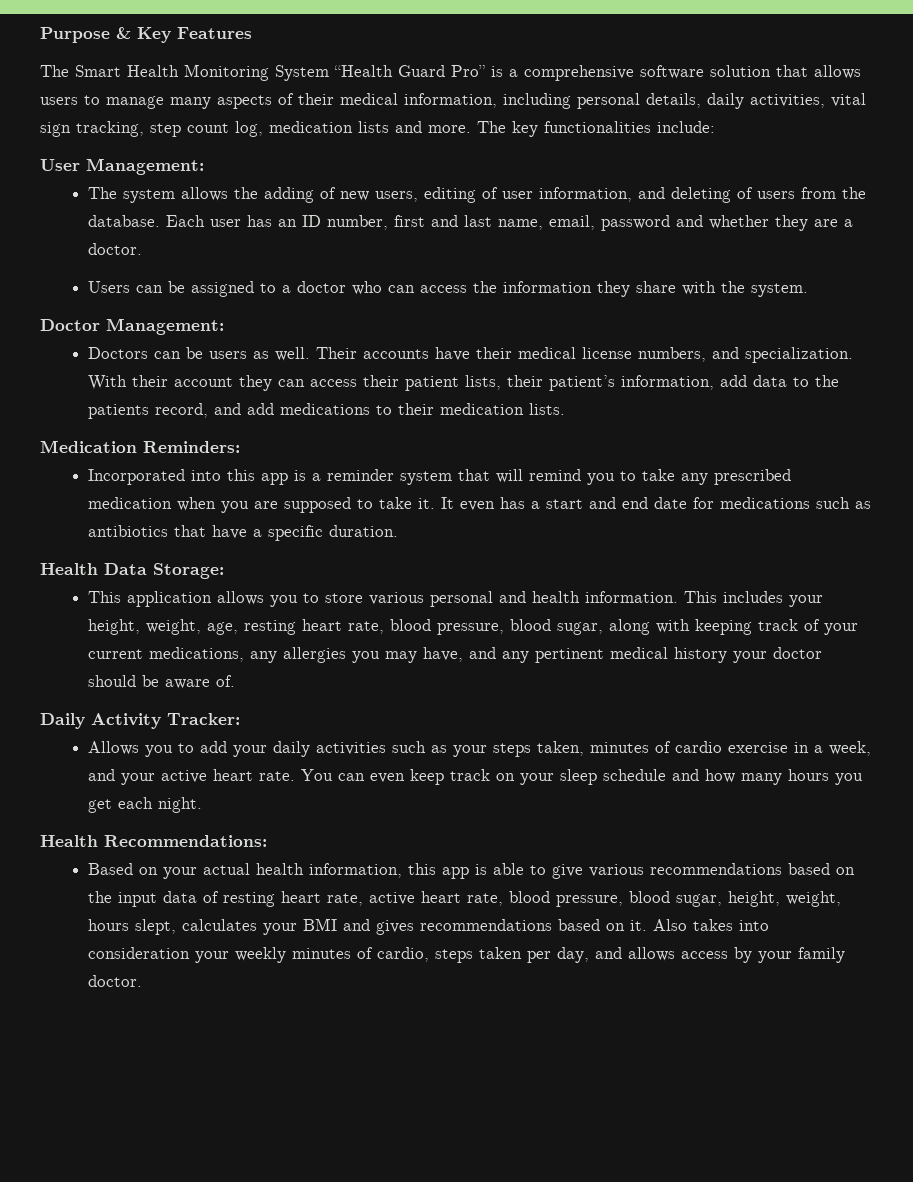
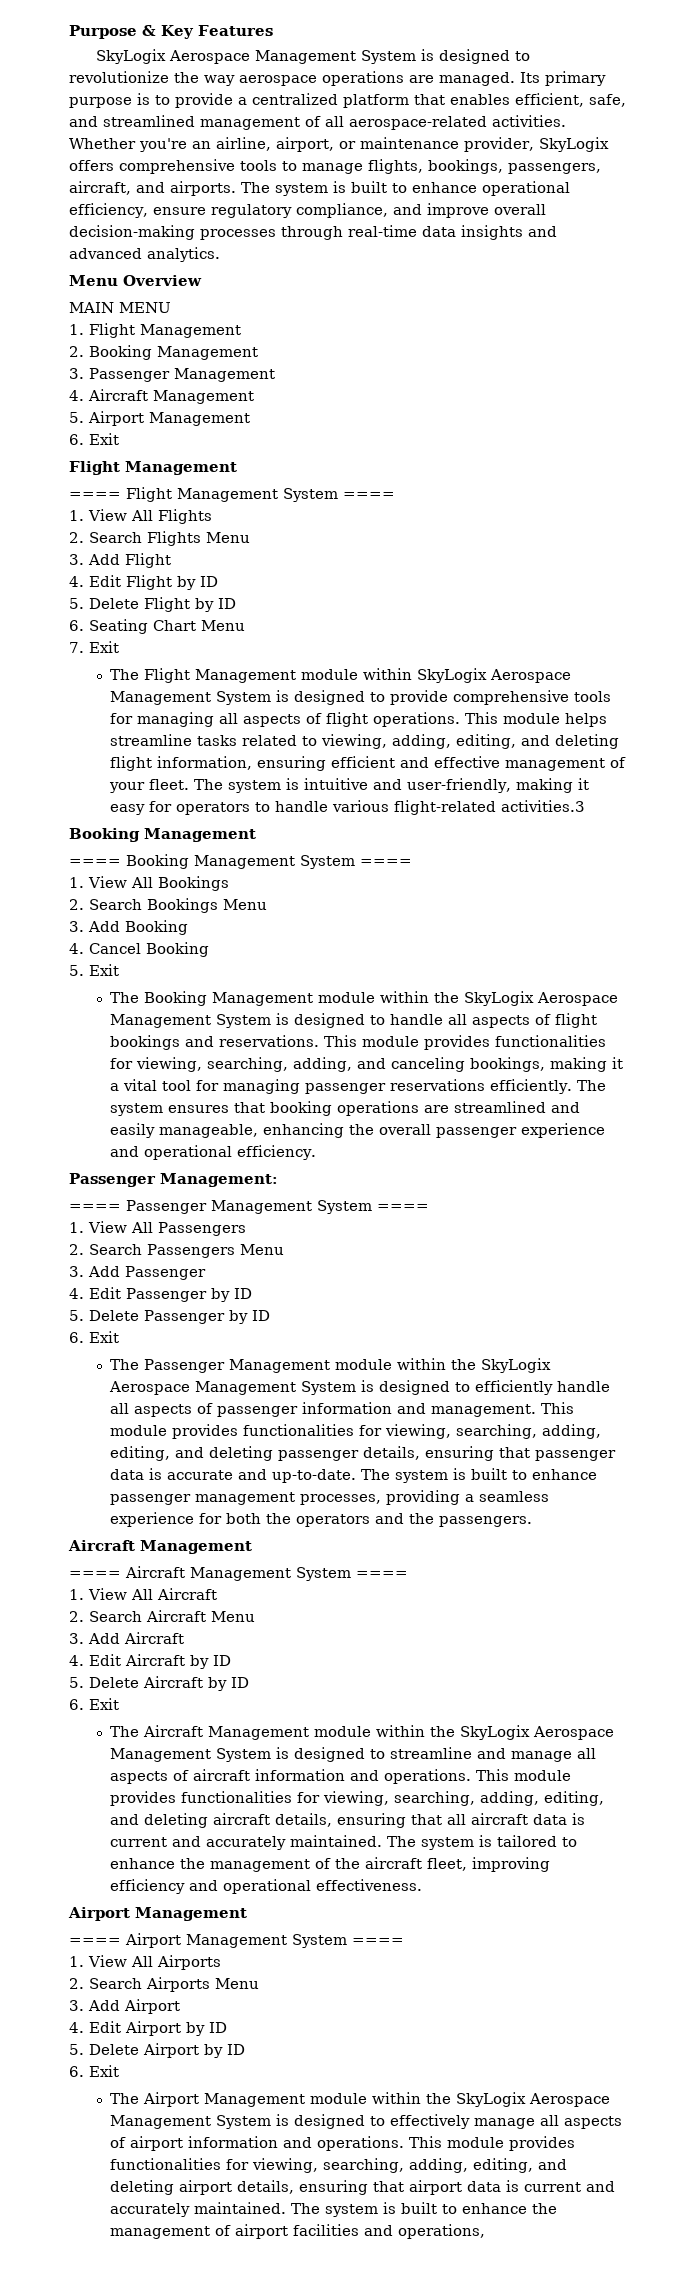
[40,64,861,81] [40,93,866,109] [40,121,715,137] [40,158,204,175] [88,187,867,203] [88,215,854,231] [88,243,143,255] [88,281,809,297] [40,318,224,335] [88,347,854,363] [88,375,840,391] [88,403,566,419] [40,440,240,453] [88,469,792,485] [88,497,872,513] [88,525,399,541] [40,563,224,579] [88,591,824,607] [88,619,859,635] [88,647,823,663] [88,675,236,689] [40,713,240,729] [88,741,872,757] [88,769,864,785] [88,797,203,813] [40,835,267,847] [88,863,856,879] [88,891,842,907] [88,918,770,935] [88,947,846,963] [88,975,143,987] The Smart Health Monitoring System “Health Guard Pro” is a comprehensive software solution that allows users to manage many aspects of their medical information, including personal details, daily activities, vital sign tracking, step count log, medication lists and more. The key functionalities include: // User Management: // The system allows the adding of new users, editing of user information, and deleting of users from the database. Each user has an ID number, first and last name, email, password and whether they are a doctor. // Users can be assigned to a doctor who can access the information they share with the system. // Doctor Management: // Doctors can be users as well. Their accounts have their medical license numbers, and specialization. With their account they can access their patient lists, their patient’s information, add data to the patients record, and add medications to their medication lists. // Medication Reminders: // Incorporated into this app is a reminder system that will remind you to take any prescribed medication when you are supposed to take it. It even has a start and end date for medications such as antibiotics that have a specific duration. // Health Data Storage: // This application allows you to store various personal and health information. This includes your height, weight, age, resting heart rate, blood pressure, blood sugar, along with keeping track of your current medications, any allergies you may have, and any pertinent medical history your doctor should be aware of. // Daily Activity Tracker: // Allows you to add your daily activities such as your steps taken, minutes of cardio exercise in a week, and your active heart rate. You can even keep track on your sleep schedule and how many hours you get each night. // Health Recommendations: // Based on your actual health information, this app is able to give various recommendations based on the input data of resting heart rate, active heart rate, blood pressure, blood sugar, height, weight, hours slept, calculates your BMI and gives recommendations based on it. Also takes into consideration your weekly minutes of cardio, steps taken per day, and allows access by your family doctor. -> [95,49,530,64] [69,71,606,86] [69,93,626,108] [69,115,566,130] [69,137,609,152] [69,159,601,174] [69,181,570,196] [69,203,546,218] [69,225,557,240] [69,247,220,262] [69,275,202,286] [69,302,171,313] [69,323,241,338] [69,345,258,360] [69,368,275,382] [69,389,254,404] [69,411,250,426] [69,433,119,445] [69,461,237,475] [69,487,395,502] [69,509,212,524] [69,531,250,546] [69,553,171,568] [69,575,218,590] [69,597,236,612] [69,619,245,634] [69,641,119,653] [110,668,572,683] [110,690,612,705] [110,712,608,727] [110,734,620,749] [110,756,627,771] [109,778,590,793] [110,800,586,815] [69,828,256,842] [69,854,412,869] [69,876,229,891] [69,898,267,913] [69,920,188,935] [69,942,209,957] [69,964,119,976] [110,991,619,1006] [110,1013,598,1028] [110,1035,607,1050] [110,1057,624,1072] [110,1079,607,1094] [110,1101,581,1116] [110,1123,606,1138] [110,1145,317,1160] [69,1173,278,1187] [69,1200,429,1214] [69,1221,246,1236] [69,1244,284,1258] [69,1266,206,1280] [69,1287,252,1302] [69,1310,270,1324] [69,1331,119,1343] [110,1358,552,1373] [109,1380,611,1395] [110,1402,575,1417] [110,1424,602,1439] [110,1446,617,1461] [110,1468,598,1483] [110,1490,550,1505] [110,1512,533,1527] [68,1540,252,1554] [69,1566,408,1581] [69,1588,217,1600] [69,1610,255,1622] [69,1632,184,1644] [69,1654,231,1669] [69,1676,249,1691] [69,1698,119,1710] [110,1725,615,1740] [110,1747,597,1762] [110,1769,572,1784] [110,1791,605,1806] [110,1813,586,1828] [110,1835,578,1850] [110,1857,551,1872] [110,1879,423,1894] [68,1907,247,1921] [69,1933,404,1948] [69,1955,221,1970] [69,1977,259,1992] [69,1999,180,2014] [69,2021,227,2036] [69,2043,245,2058] [69,2065,119,2077] [110,2092,611,2107] [110,2114,623,2129] [110,2136,576,2151] [110,2158,568,2173] [110,2180,616,2195] [110,2202,558,2217] [110,2224,486,2239] SkyLogix Aerospace Management System is designed to revolutionize the way aerospace operations are managed. Its primary purpose is to provide a centralized platform that enables efficient, safe, and streamlined management of all aerospace-related activities. Whether you're an airline, airport, or maintenance provider, SkyLogix offers comprehensive tools to manage flights, bookings, passengers, aircraft, and airports. The system is built to enhance operational efficiency, ensure regulatory compliance, and improve overall decision-making processes through real-time data insights and advanced analytics. // Menu Overview // MAIN MENU // 1. Flight Management // 2. Booking Management // 3. Passenger Management // 4. Aircraft Management // 5. Airport Management // 6. Exit // Flight Management // ==== Flight Management System ==== // 1. View All Flights // 2. Search Flights Menu // 3. Add Flight // 4. Edit Flight by ID // 5. Delete Flight by ID // 6. Seating Chart Menu // 7. Exit // The Flight Management module within SkyLogix Aerospace Management System is designed to provide comprehensive tools for managing all aspects of flight operations. This module helps streamline tasks related to viewing, adding, editing, and deleting flight information, ensuring efficient and effective management of your fleet. The system is intuitive and user-friendly, making it easy for operators to handle various flight-related activities.3 // Booking Management // ==== Booking Management System ==== // 1. View All Bookings // 2. Search Bookings Menu // 3. Add Booking // 4. Cancel Booking // 5. Exit // The Booking Management module within the SkyLogix Aerospace Management System is designed to handle all aspects of flight bookings and reservations. This module provides functionalities for viewing, searching, adding, and canceling bookings, making it a vital tool for managing passenger reservations efficiently. The system ensures that booking operations are streamlined and easily manageable, enhancing the overall passenger experience and operational efficiency. // Passenger Management: // ==== Passenger Management System ==== // 1. View All Passengers // 2. Search Passengers Menu // 3. Add Passenger // 4. Edit Passenger by ID // 5. Delete Passenger by ID // 6. Exit // The Passenger Management module within the SkyLogix Aerospace Management System is designed to efficiently handle all aspects of passenger information and management. This module provides functionalities for viewing, searching, adding, editing, and deleting passenger details, ensuring that passenger data is accurate and up-to-date. The system is built to enhance passenger management processes, providing a seamless experience for both the operators and the passengers. // Aircraft Management // ==== Aircraft Management System ==== // 1. View All Aircraft // 2. Search Aircraft Menu // 3. Add Aircraft // 4. Edit Aircraft by ID // 5. Delete Aircraft by ID // 6. Exit // The Aircraft Management module within the SkyLogix Aerospace Management System is designed to streamline and manage all aspects of aircraft information and operations. This module provides functionalities for viewing, searching, adding, editing, and deleting aircraft details, ensuring that all aircraft data is current and accurately maintained. The system is tailored to enhance the management of the aircraft fleet, improving efficiency and operational effectiveness. // Airport Management // ==== Airport Management System ==== // 1. View All Airports // 2. Search Airports Menu // 3. Add Airport // 4. Edit Airport by ID // 5. Delete Airport by ID // 6. Exit // The Airport Management module within the SkyLogix Aerospace Management System is designed to effectively manage all aspects of airport information and operations. This module provides functionalities for viewing, searching, adding, editing, and deleting airport details, ensuring that airport data is current and accurately maintained. The system is built to enhance the management of airport facilities and operations,

